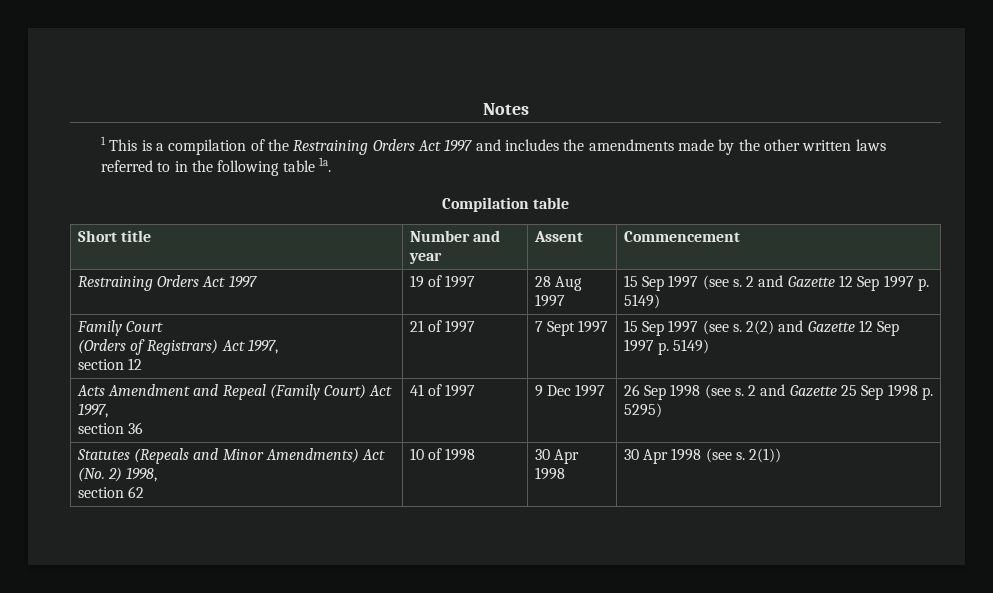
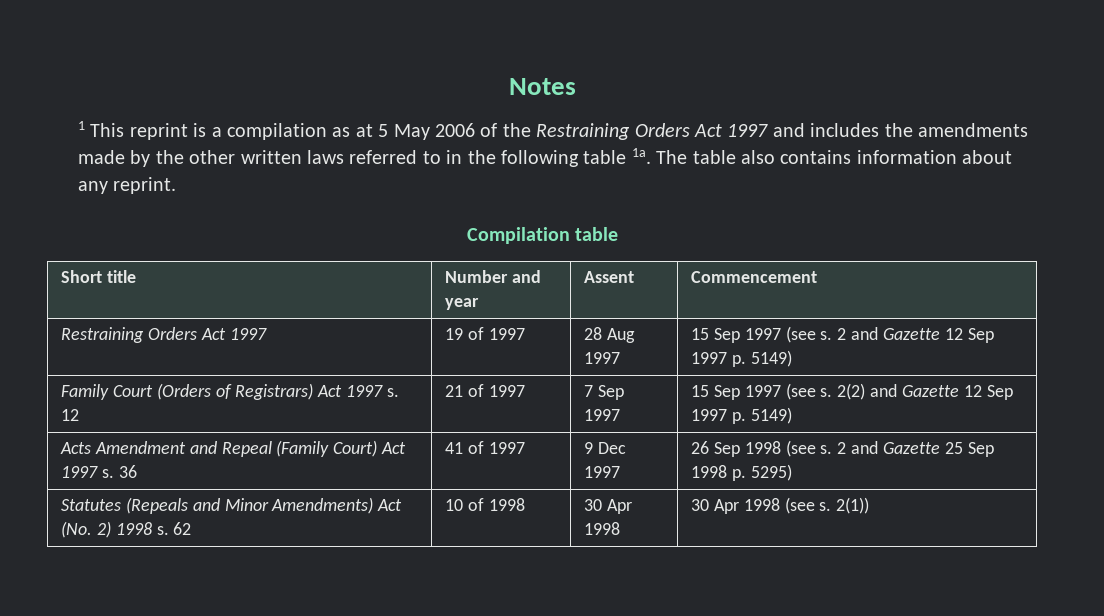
(138, 145) none -> [129,123,188,140] reprint
(247, 147) none -> [332,123,475,140] as at 5 May 2006
(332, 164) none -> [656,150,1013,164] [77,177,177,194] The table also contains information about any reprint.
(163, 326) // -> (153, 391) none
[247,339,278,354] [77,359,124,370] 1997, // section -> [346,385,399,397] 1997 s.
[546,321,575,336] Sept -> [597,385,624,400] Sep
[77,403,108,418] [77,423,124,434] 1997, // section -> [60,466,114,478] 1997 s.
[126,467,158,482] [77,487,124,498] 1998, // section -> [115,522,169,535] 1998 s.

